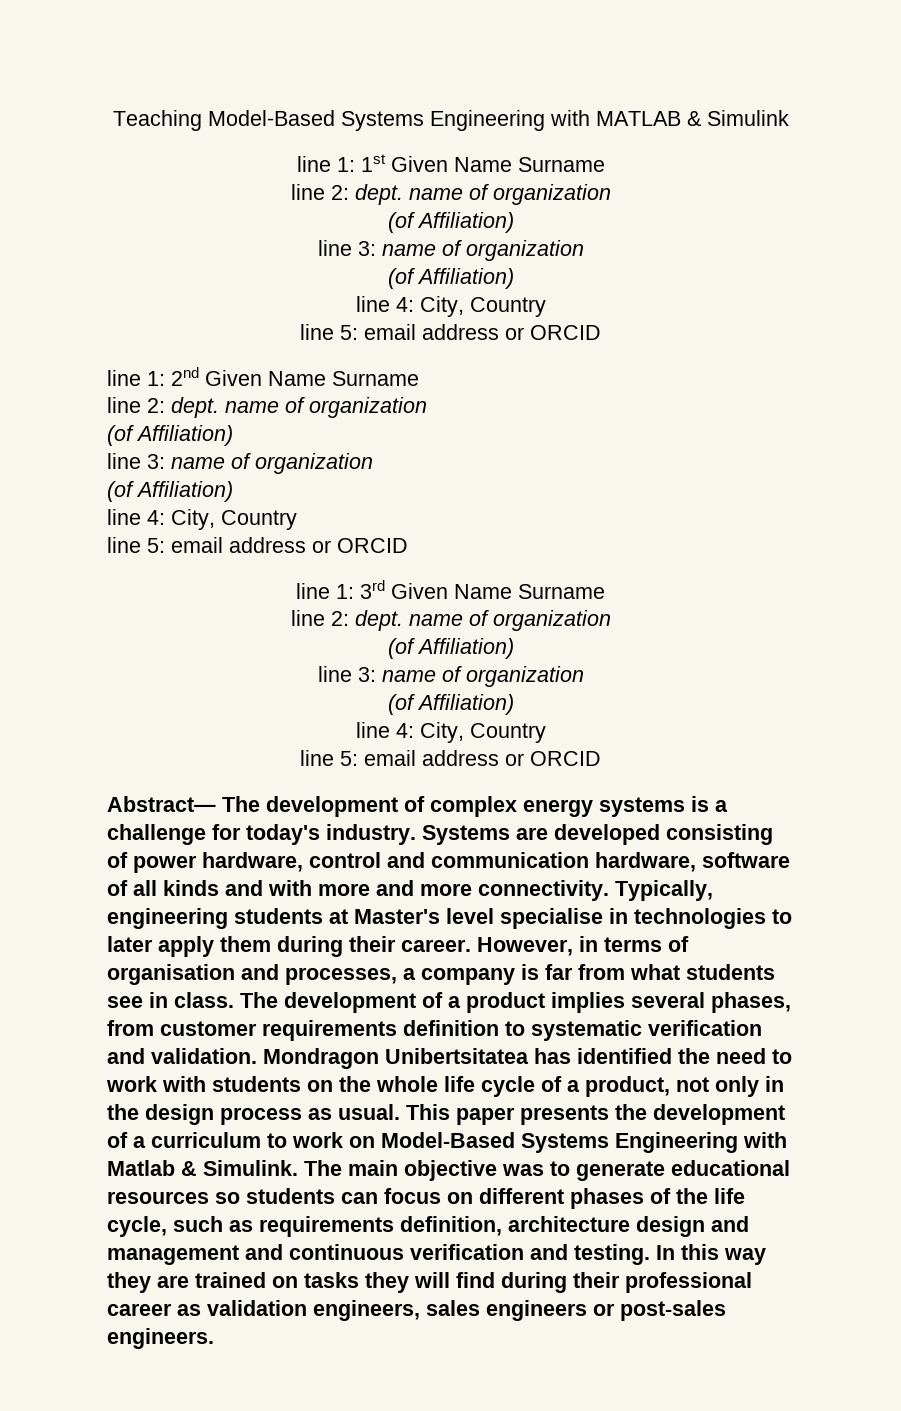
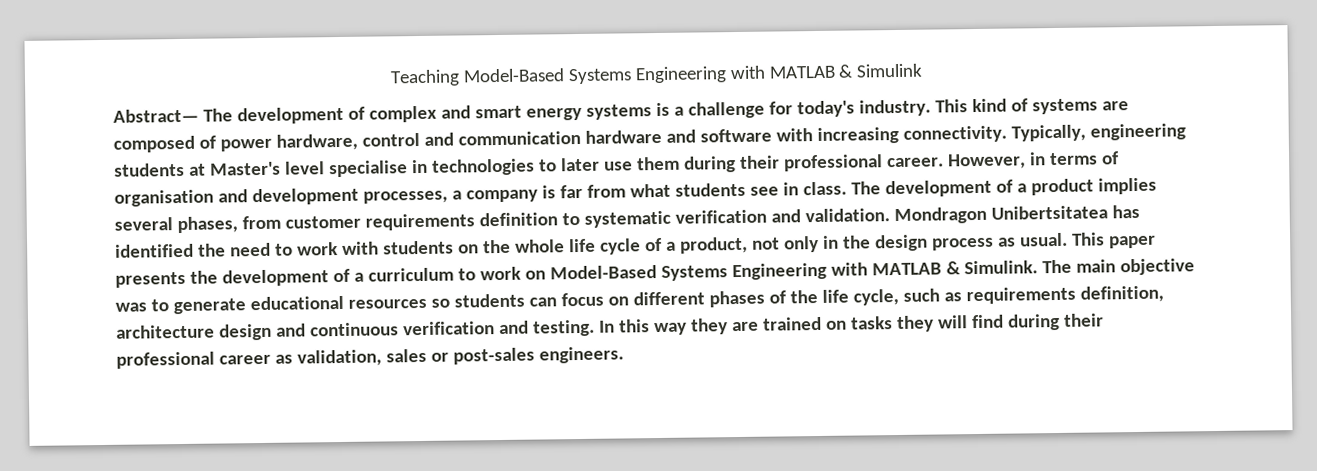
[296,154,605,172] [290,184,611,205] [387,212,514,233] [317,240,584,261] [387,268,514,289] [355,296,546,317] [300,324,601,340] [107,367,419,386] [107,397,427,418] [107,425,233,446] [107,453,373,474] [107,481,233,502] [107,509,297,530] [107,537,408,553] [296,580,605,599] [290,610,611,631] [387,638,514,659] [317,666,584,687] [387,694,514,715] [355,722,546,743] [300,750,601,766] // line 1: 1st Given Name Surname // line 2: dept. name of organization // (of Affiliation) // line 3: name of organization // (of Affiliation) // line 4: City, Country // line 5: email address or ORCID // line 1: 2nd Given Name Surname // line 2: dept. name of organization // (of Affiliation) // line 3: name of organization // (of Affiliation) // line 4: City, Country // line 5: email address or ORCID // line 1: 3rd Given Name Surname // line 2: dept. name of organization // (of Affiliation) // line 3: name of organization // (of Affiliation) // line 4: City, Country // line 5: email address or ORCID -> (924, 70) none
(517, 806) none -> [440,105,522,119] and smart
[422,824,773,845] Systems are developed consisting -> [934,98,1129,115] [113,135,195,153] This kind of systems are composed
[595,852,790,872] [107,880,472,896] hardware, software of all kinds and with more and more -> [584,126,899,145] hardware and software with increasing
[158,936,214,957] apply -> [603,161,633,171] use
(396, 944) none -> [783,154,883,172] professional
(279, 972) none -> [251,187,359,206] development
[107,1160,175,1176] Matlab -> [871,262,942,276] MATLAB
[107,1244,283,1265] management and -> (306, 330) none
[207,1300,587,1321] validation engineers, sales engineers -> [296,348,427,367] validation, sales

